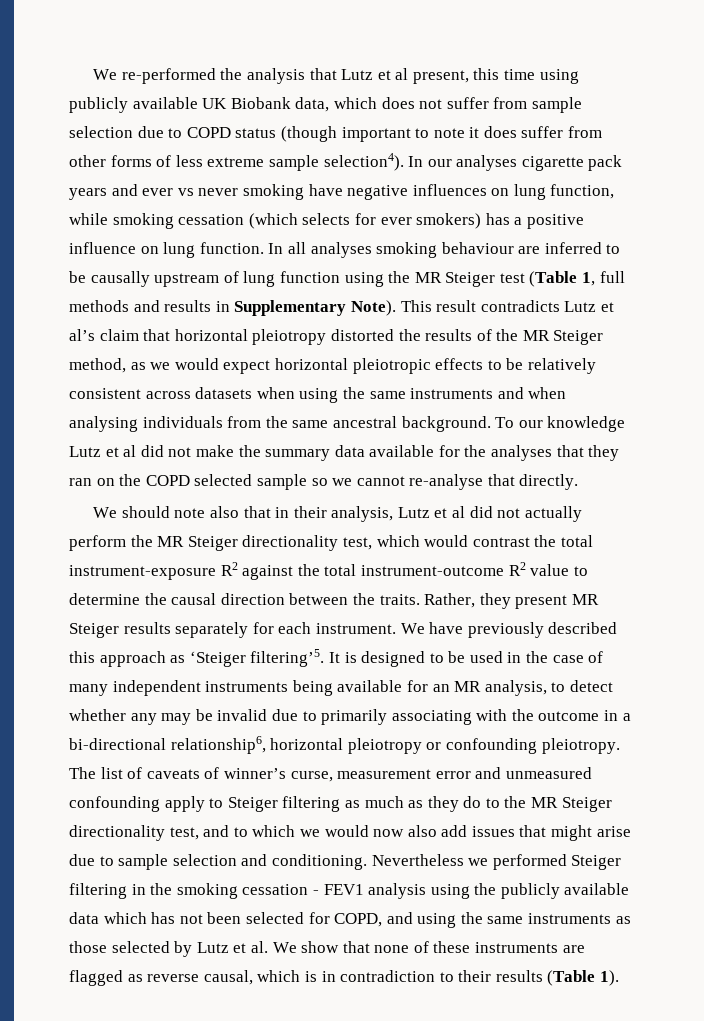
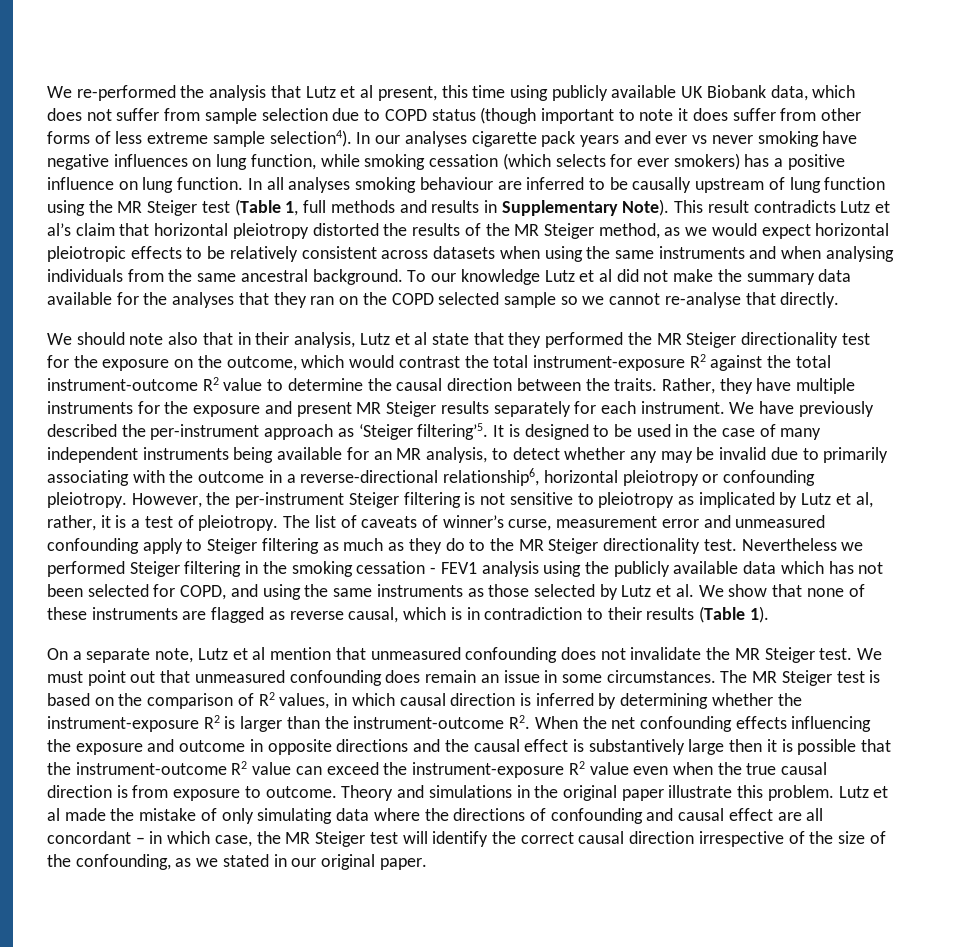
[469,506,582,522] [69,535,372,551] did not actually perform the MR Steiger directionality test, -> [431,332,870,348] [47,355,297,371] state that they performed the MR Steiger directionality test for the exposure on the outcome,
(511, 601) none -> [756,378,856,394] [47,401,292,417] have multiple instruments for the exposure and
[69,651,95,663] this -> [121,424,260,440] the per-instrument
[69,738,166,750] bi-directional -> [300,470,439,483] reverse-directional
(620, 746) none -> [131,492,873,508] [47,515,279,531] However, the per-instrument Steiger filtering is not sensitive to pleiotropy as implicated by Lutz et al, rather, it is a test of pleiotropy.
[169,825,631,841] [69,854,367,870] test, and to which we would now also add issues that might arise due to sample selection and conditioning. -> [703,539,737,551] test.
(620, 978) none -> [47,647,883,663] [47,670,881,686] [47,692,802,709] [47,715,872,732] [47,739,892,755] [47,761,828,778] [47,785,889,801] [47,808,824,824] [47,831,886,847] [47,854,427,870] // On a separate note, Lutz et al mention that unmeasured confounding does not invalidate the MR Steiger test. We must point out that unmeasured confounding does remain an issue in some circumstances. The MR Steiger test is based on the comparison of R2 values, in which causal direction is inferred by determining whether the instrument-exposure R2 is larger than the instrument-outcome R2. When the net confounding effects influencing the exposure and outcome in opposite directions and the causal effect is substantively large then it is possible that the instrument-outcome R2 value can exceed the instrument-exposure R2 value even when the true causal direction is from exposure to outcome. Theory and simulations in the original paper illustrate this problem. Lutz et al made the mistake of only simulating data where the directions of confounding and causal effect are all concordant – in which case, the MR Steiger test will identify the correct causal direction irrespective of the size of the confounding, as we stated in our original paper.

